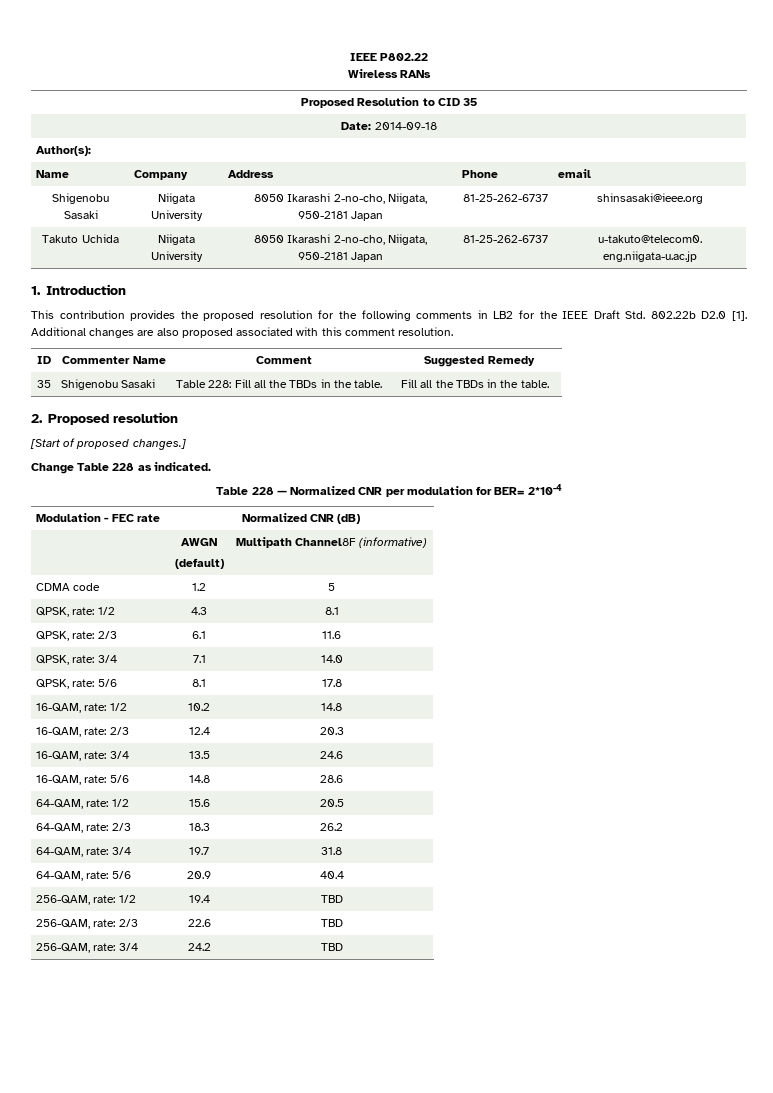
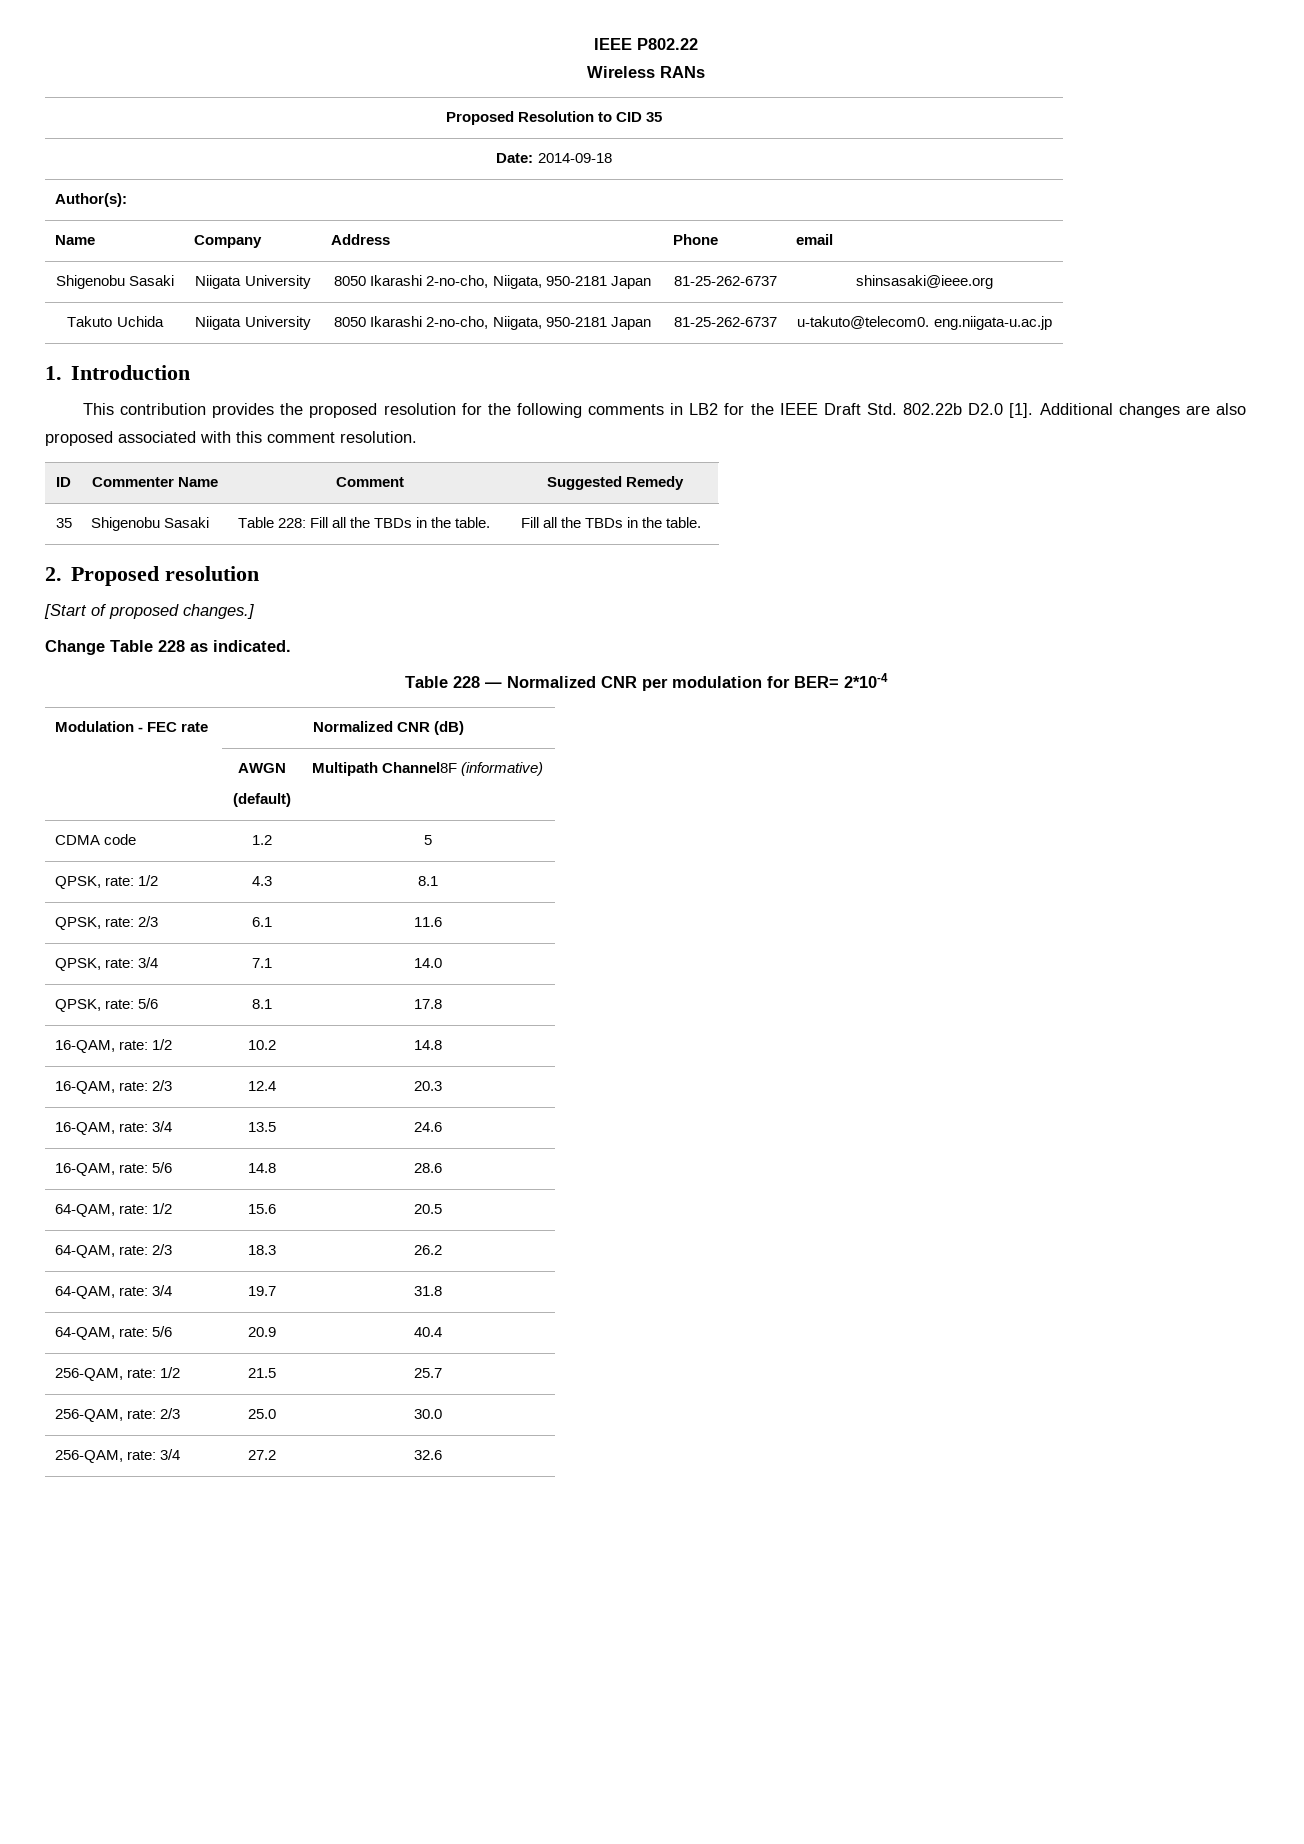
[188,895,210,903] [320,895,343,903] 19.4 | TBD -> [247,1368,276,1378] [413,1368,442,1378] 21.5 | 25.7
[187,919,211,927] [320,919,343,927] 22.6 | TBD -> [247,1409,276,1419] [413,1409,442,1419] 25.0 | 30.0
[187,943,211,951] [320,943,343,951] 24.2 | TBD -> [247,1450,276,1460] [413,1450,442,1460] 27.2 | 32.6

